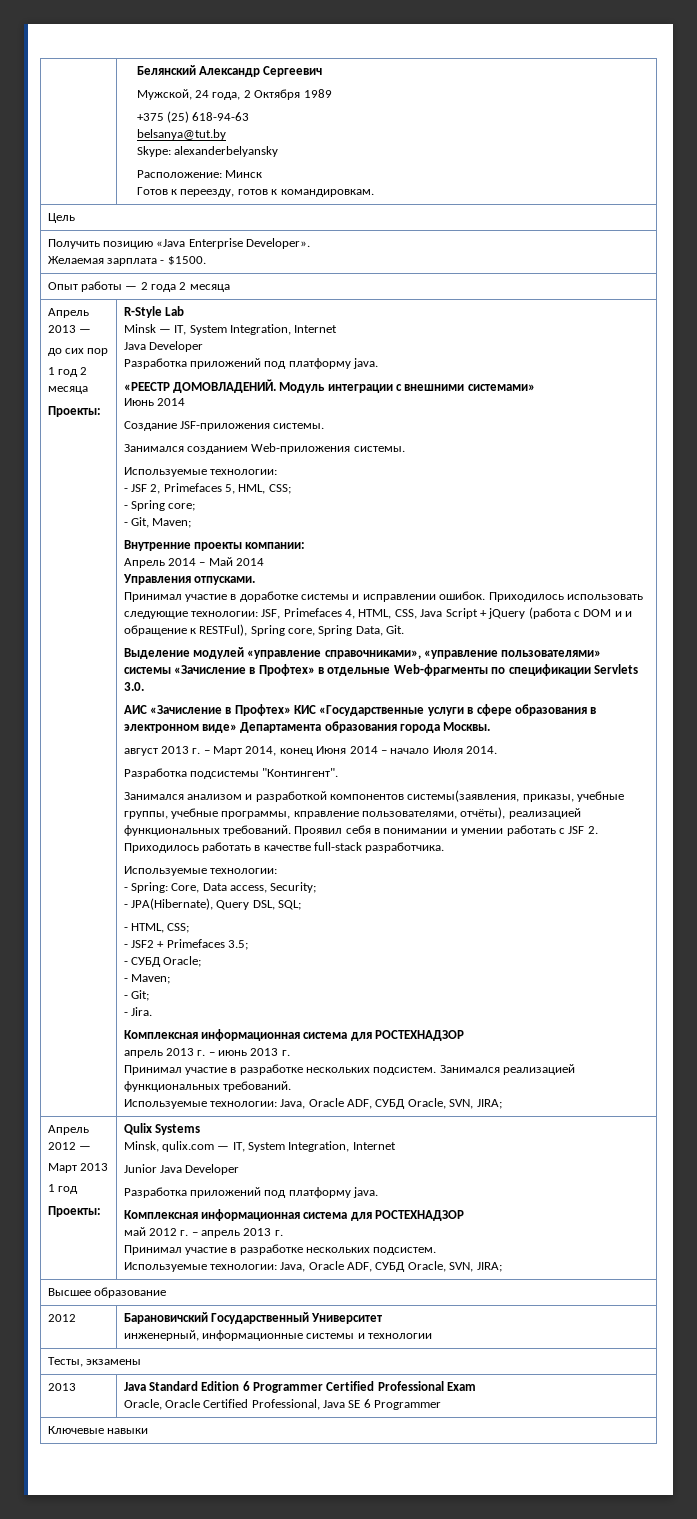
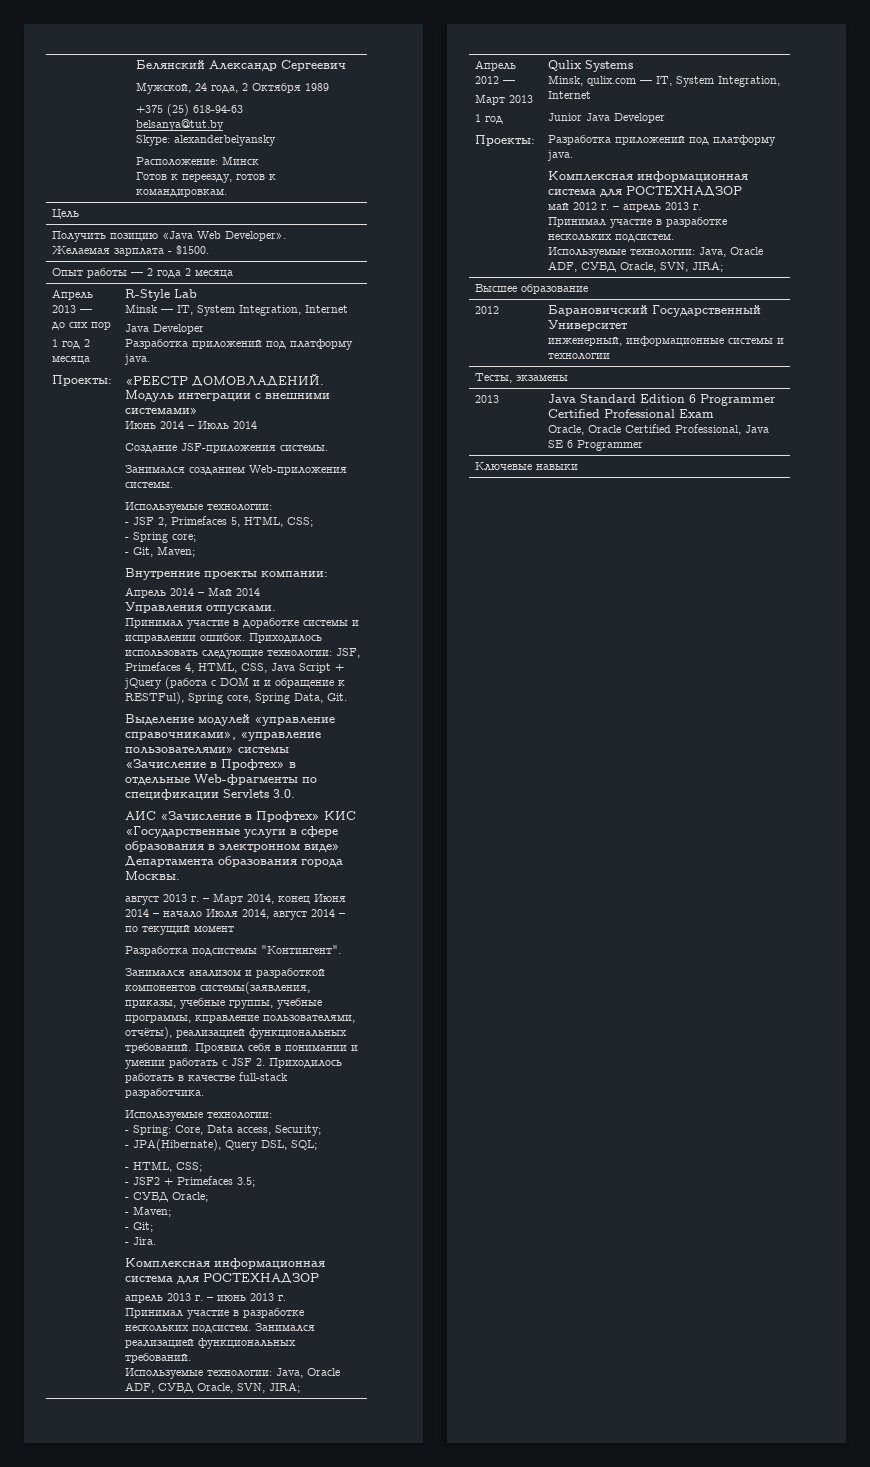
[188,238,243,249] Enterprise -> [196,231,221,239] Web
(185, 402) none -> [187,421,257,430] – Июль 2014
[238,484,266,494] HML, -> [243,516,283,527] HTML,
[466,746,498,754] 2014. -> [241,909,345,920] [124,925,234,935] 2014, август 2014 – по текущий момент

